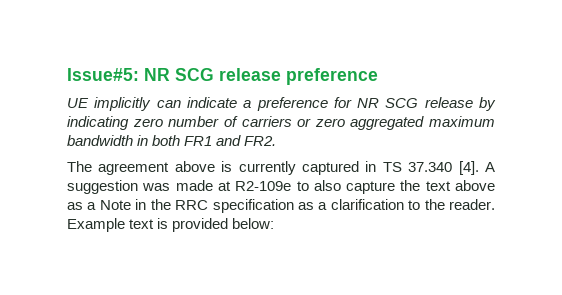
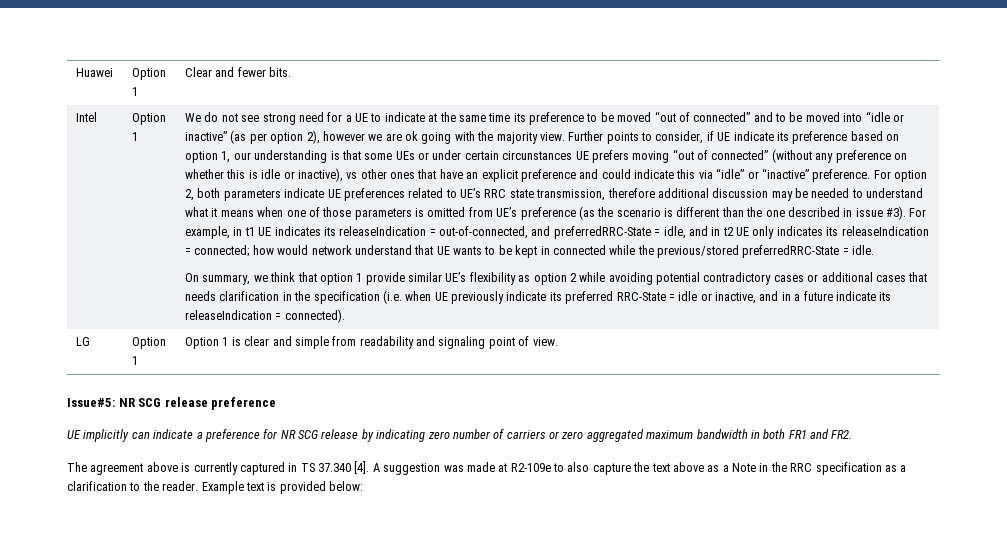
(67, 74) none -> [76,68,114,77] [132,68,167,80] [132,87,139,96] [185,67,292,77] [76,112,98,122] [132,113,167,125] [132,132,139,141] [185,111,904,125] [185,130,900,144] [185,149,907,163] [185,168,928,182] [185,188,924,201] [185,206,927,220] [185,226,929,239] [185,245,875,258] [185,272,928,285] [185,290,892,304] [185,309,345,323] [76,337,91,346] [132,337,167,349] [132,356,139,365] [185,336,558,349] Huawei | Option 1 | Clear and fewer bits. // Intel | Option 1 | We do not see strong need for a UE to indicate at the same time its preference to be moved “out of connected” and to be moved into “idle or inactive” (as per option 2), however we are ok going with the majority view. Further points to consider, if UE indicate its preference based on option 1, our understanding is that some UEs or under certain circunstances UE prefers moving “out of connected” (without any preference on whether this is idle or inactive), vs other ones that have an explicit preference and could indicate this via “idle” or “inactive” preference. For option 2, both parameters indicate UE preferences related to UE’s RRC state transmission, therefore additional discussion may be needed to understand what it means when one of those parameters is omitted from UE’s preference (as the scenario is different than the one described in issue #3). For example, in t1 UE indicates its releaseIndication = out-of-connected, and preferredRRC-State = idle, and in t2 UE only indicates its releaseIndication = connected; how would network understand that UE wants to be kept in connected while the previous/stored preferredRRC-State = idle. // On summary, we think that option 1 provide similar UE’s flexibility as option 2 while avoiding potential contradictory cases or additional cases that needs clarification in the specification (i.e. when UE previously indicate its preferred RRC-State = idle or inactive, and in a future indicate its releaseIndication = connected). // LG | Option 1 | Option 1 is clear and simple from readability and signaling point of view. //

